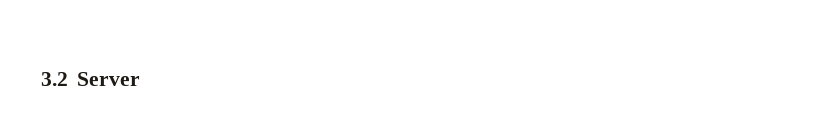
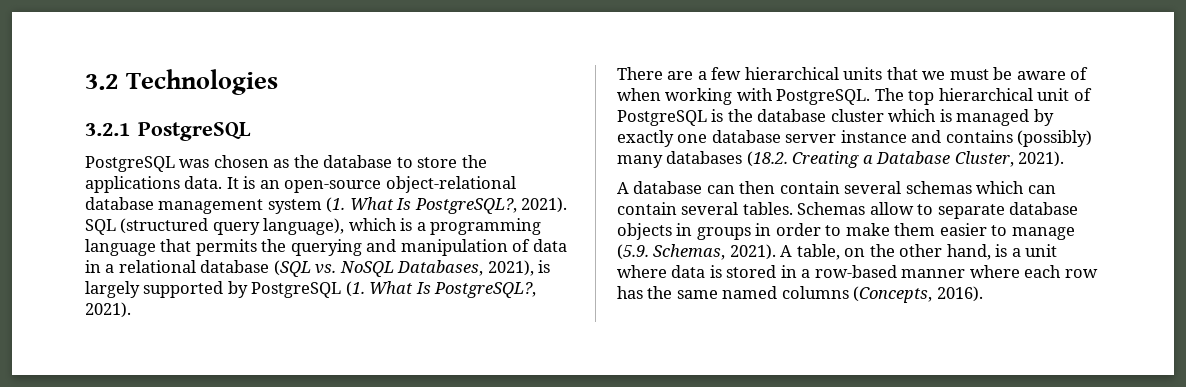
[77,72,141,86] Server -> [126,69,279,95] [85,122,252,141] [85,155,487,172] [85,176,516,193] [85,197,568,214] [85,218,542,235] [85,239,567,256] [85,260,551,277] [85,281,537,298] [85,302,131,318] [617,67,1089,80] [617,88,1092,105] [617,109,1054,126] [617,130,1093,147] [617,151,1065,168] [617,181,1056,194] [617,202,1079,219] [617,223,1075,240] [617,244,1058,260] [617,265,1098,278] [617,286,983,303] Technologies // 3.2.1 PostgreSQL // PostgreSQL was chosen as the database to store the applications data. It is an open-source object-relational database management system (1. What Is PostgreSQL?, 2021). SQL (structured query language), which is a programming language that permits the querying and manipulation of data in a relational database (SQL vs. NoSQL Databases, 2021), is largely supported by PostgreSQL (1. What Is PostgreSQL?, 2021). // There are a few hierarchical units that we must be aware of when working with PostgreSQL. The top hierarchical unit of PostgreSQL is the database cluster which is managed by exactly one database server instance and contains (possibly) many databases (18.2. Creating a Database Cluster, 2021). // A database can then contain several schemas which can contain several tables. Schemas allow to separate database objects in groups in order to make them easier to manage (5.9. Schemas, 2021). A table, on the other hand, is a unit where data is stored in a row-based manner where each row has the same named columns (Concepts, 2016).

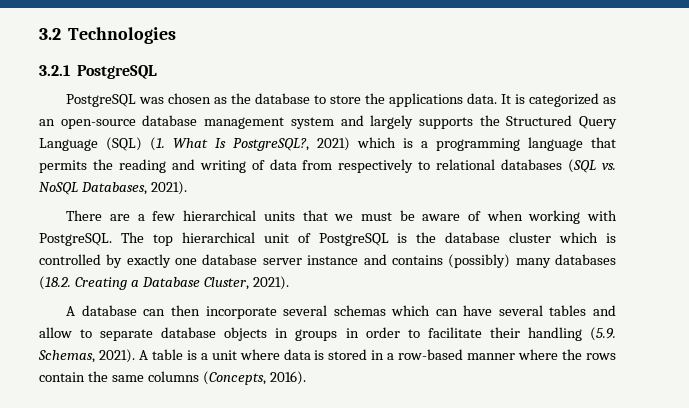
(256, 182) none -> [529,93,617,107] categorized as
[385,176,516,193] object-relational -> (136, 124) none
[326,197,568,214] [85,218,345,235] (1. What Is PostgreSQL?, 2021). SQL (structured query language), -> [340,115,617,129] [39,137,350,151] and largely supports the Structured Query Language (SQL) (1. What Is PostgreSQL?, 2021)
[290,239,567,256] [85,260,551,277] [85,281,537,298] querying and manipulation of data in a relational database (SQL vs. NoSQL Databases, 2021), is largely supported by PostgreSQL (1. What Is PostgreSQL?, -> [118,159,616,173] [39,182,147,195] reading and writing of data from respectively to relational databases (SQL vs. NoSQL Databases,
[956,109,1030,126] managed -> [39,254,101,265] controlled
[779,181,840,194] contain -> [205,306,277,319] incorporate
[617,202,866,215] contain several tables. Schemas -> [463,305,616,316] have several tables and
[845,223,1075,240] [617,244,991,260] make them easier to manage (5.9. Schemas, 2021). A table, on the other hand, -> [427,327,617,341] [38,349,183,363] facilitate their handling (5.9. Schemas, 2021). A table
[1024,265,1098,278] [617,286,643,299] each row has -> [562,349,616,360] [39,372,85,382] the rows contain
[722,286,778,299] named -> (144, 378) none

